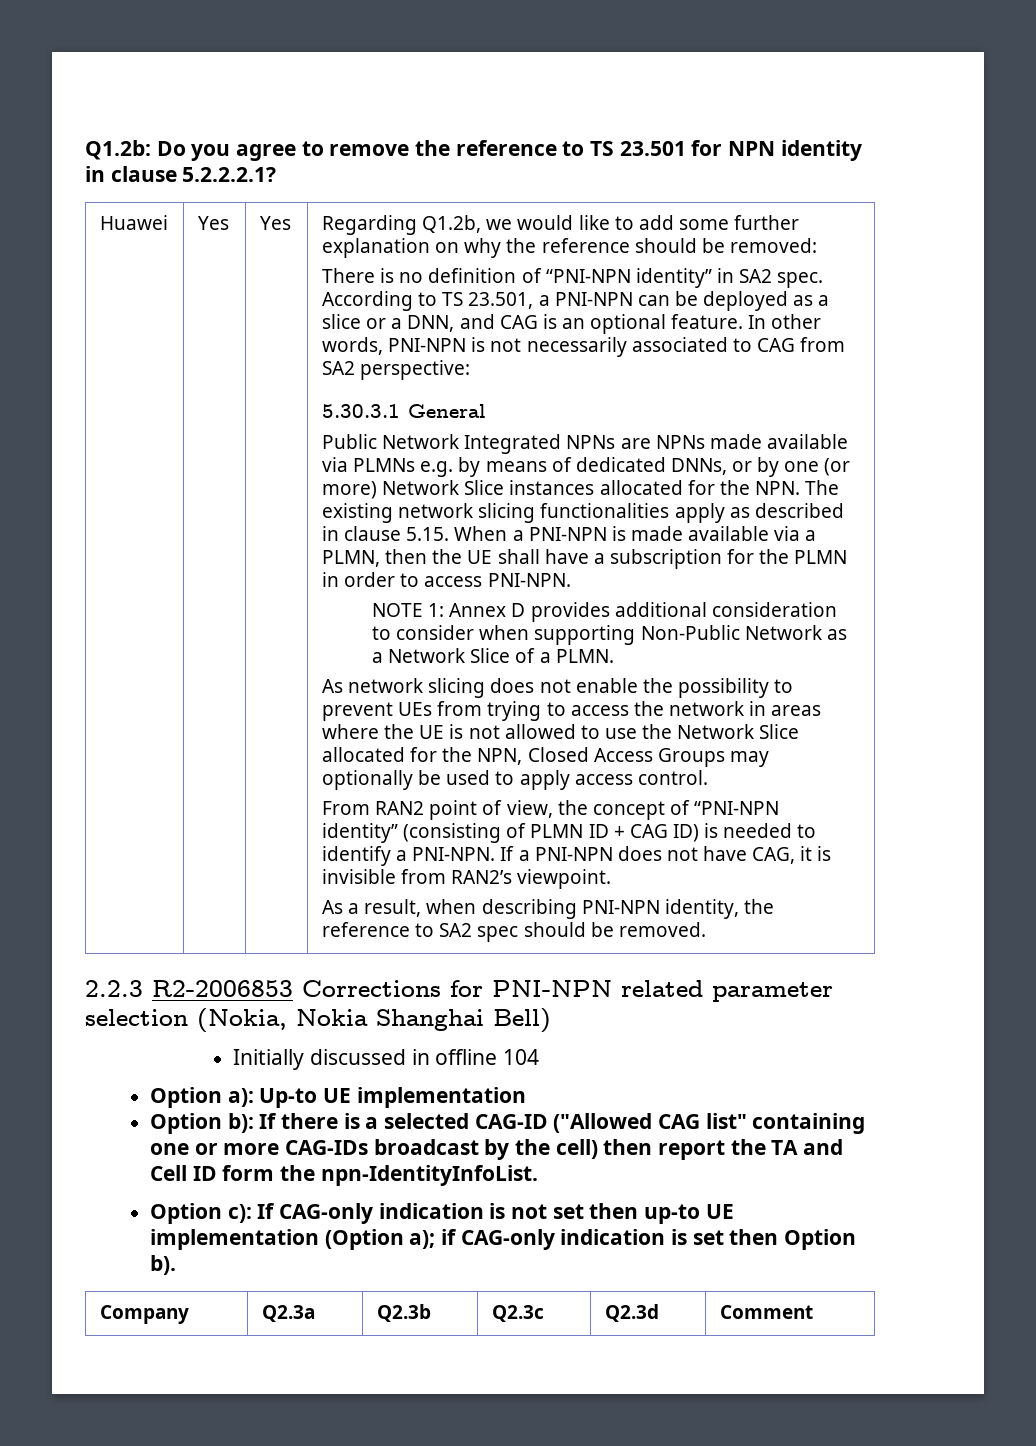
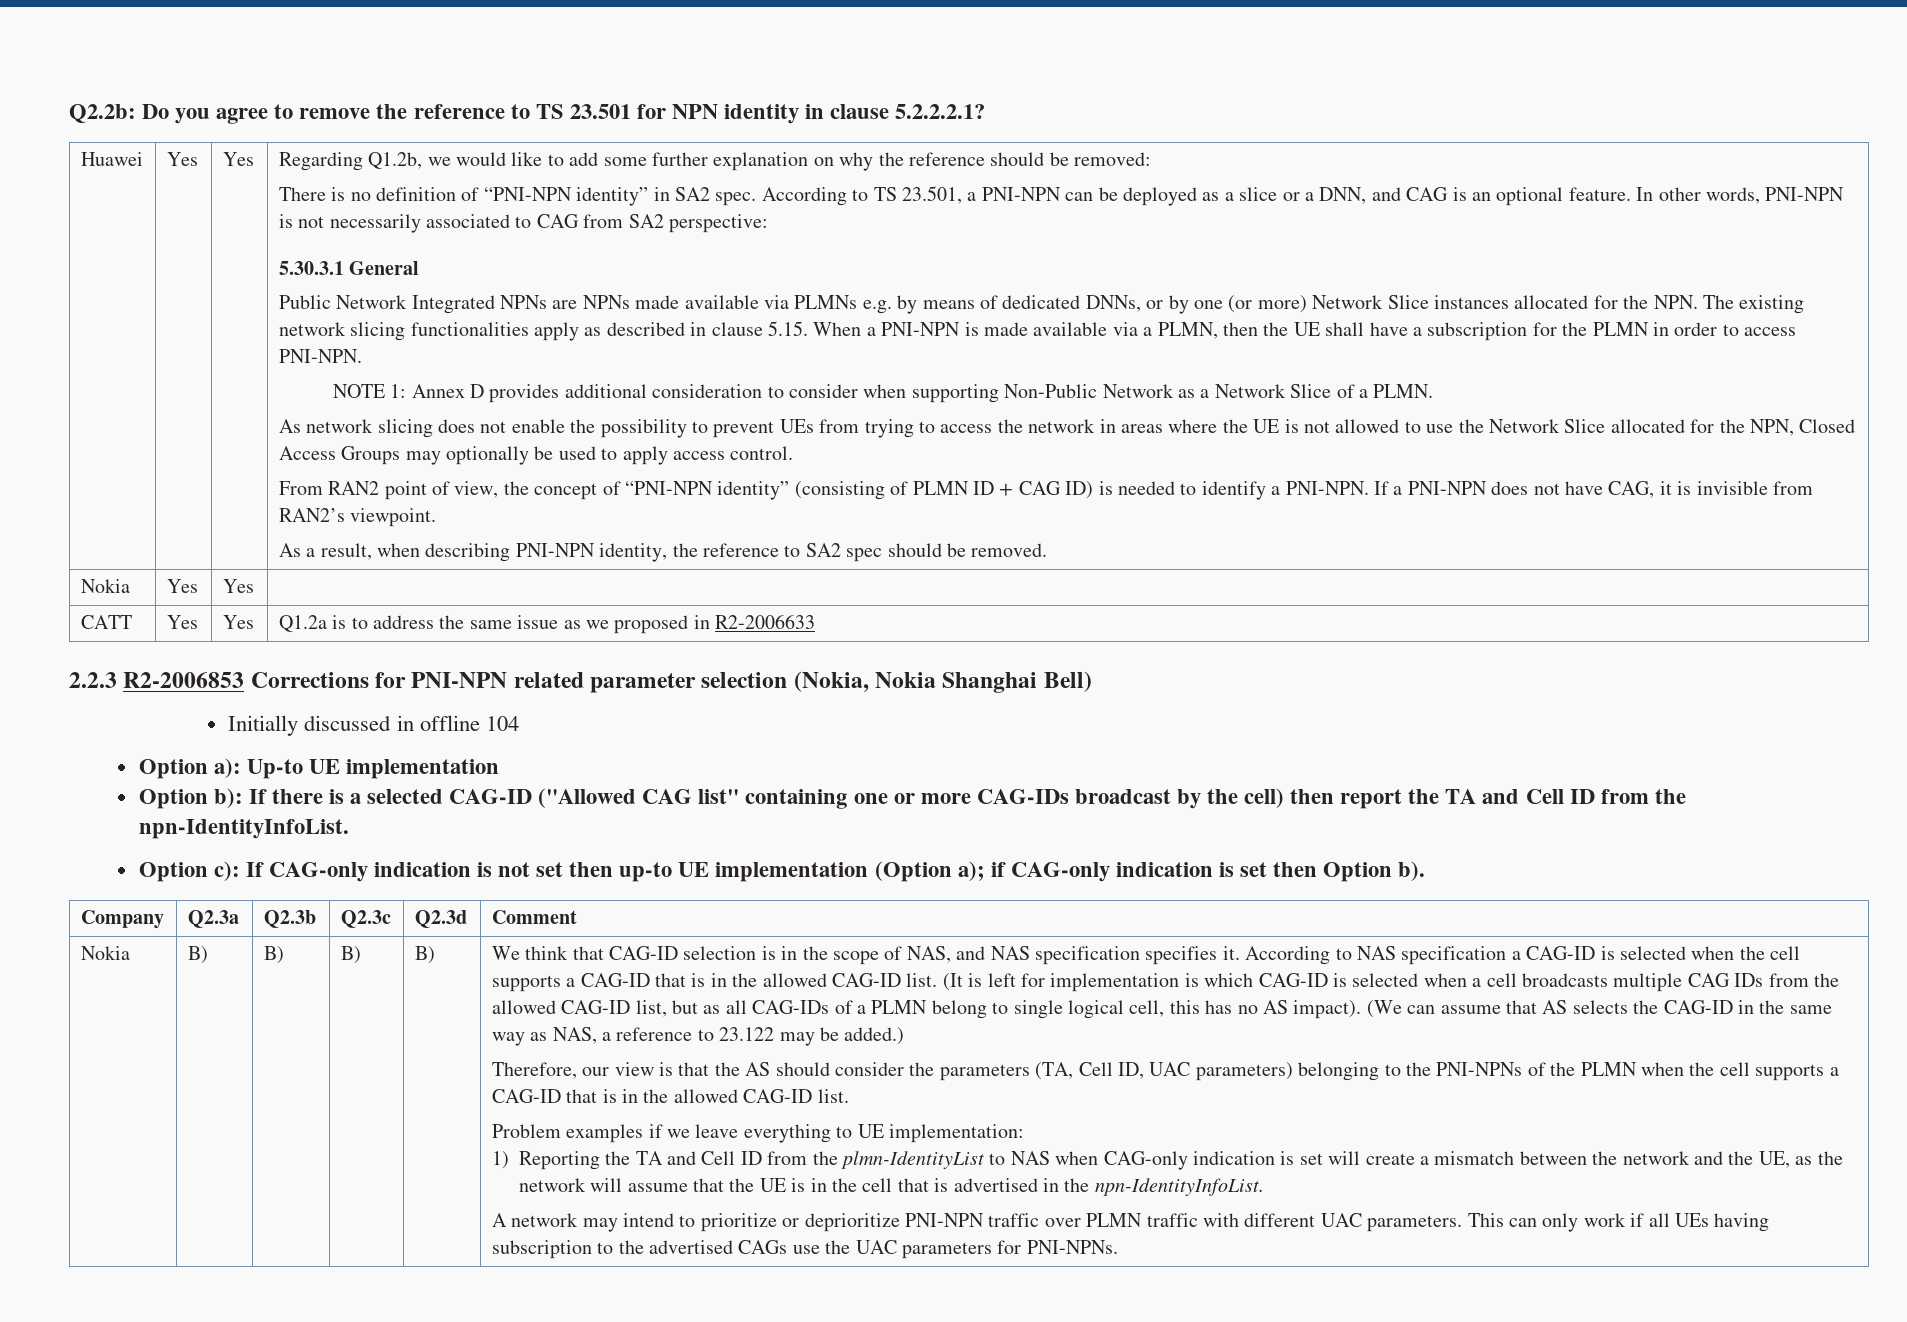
[85,140,151,160] Q1.2b: -> [69,104,136,123] Q2.2b:
(706, 929) none -> [80,579,130,593] [166,579,198,593] [222,579,254,593] [80,615,132,629] [166,615,198,629] [222,615,254,629] [278,614,816,634] // Nokia | Yes | Yes | // CATT | Yes | Yes | Q1.2a is to address the same issue as we proposed in R2-2006633
[222,1165,275,1181] form -> [1600,789,1649,804] from
(813, 1312) none -> [80,946,130,960] [187,946,208,964] [263,946,284,964] [340,946,361,964] [414,946,435,964] [491,946,1801,965] [491,973,1840,992] [491,1000,1832,1019] [491,1027,905,1046] [491,1062,1839,1081] [491,1089,849,1103] [491,1124,1025,1143] [491,1151,1843,1170] [518,1178,1264,1197] [491,1213,1770,1232] [491,1240,1118,1259] // Nokia | B) | B) | B) | B) | We think that CAG-ID selection is in the scope of NAS, and NAS specification specifies it. According to NAS specification a CAG-ID is selected when the cell supports a CAG-ID that is in the allowed CAG-ID list. (It is left for implementation is which CAG-ID is selected when a cell broadcasts multiple CAG IDs from the allowed CAG-ID list, but as all CAG-IDs of a PLMN belong to single logical cell, this has no AS impact). (We can assume that AS selects the CAG-ID in the same way as NAS, a reference to 23.122 may be added.) // Therefore, our view is that the AS should consider the parameters (TA, Cell ID, UAC parameters) belonging to the PNI-NPNs of the PLMN when the cell supports a CAG-ID that is in the allowed CAG-ID list. // Problem examples if we leave everything to UE implementation: // 1) Reporting the TA and Cell ID from the plmn-IdentityList to NAS when CAG-only indication is set will create a mismatch between the network and the UE, as the network will assume that the UE is in the cell that is advertised in the npn-IdentityInfoList. // A network may intend to prioritize or deprioritize PNI-NPN traffic over PLMN traffic with different UAC parameters. This can only work if all UEs having subscription to the advertised CAGs use the UAC parameters for PNI-NPNs.

